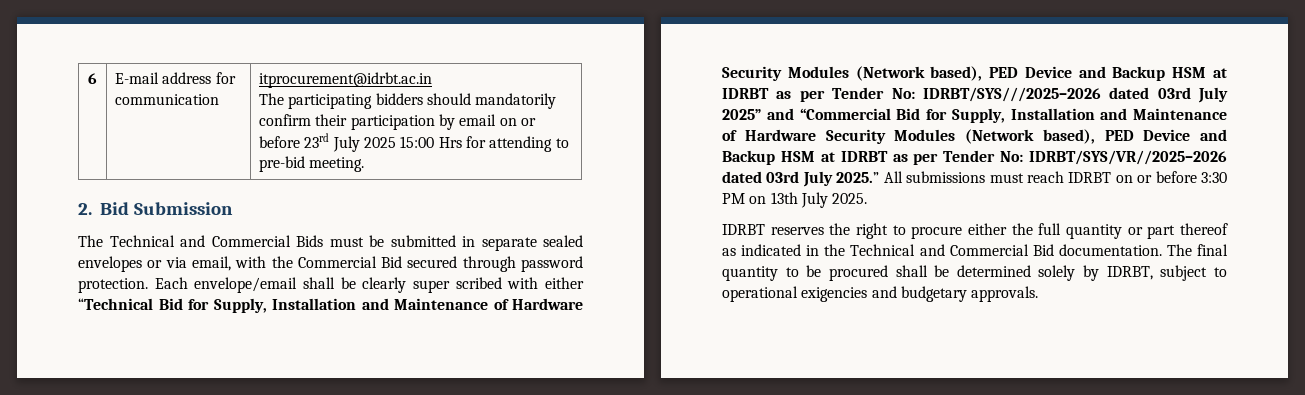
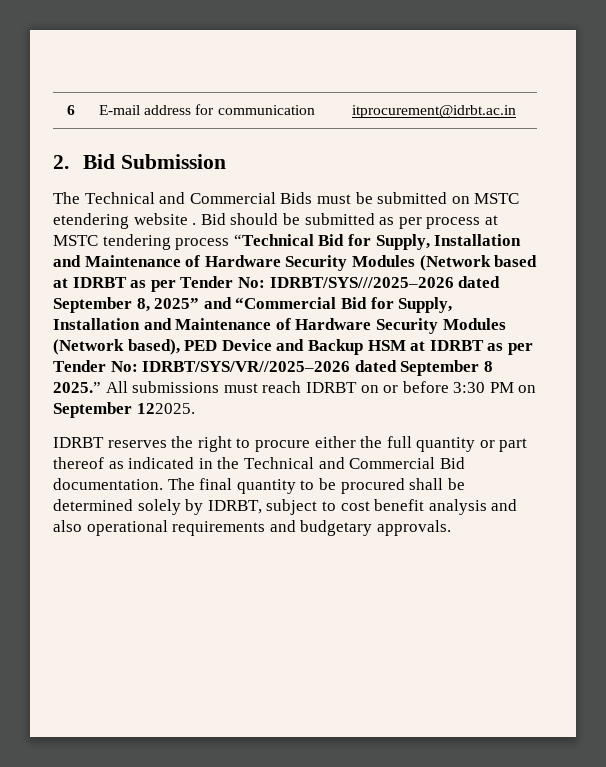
[259,93,557,109] [259,114,537,130] [259,133,569,152] [259,156,365,172] // The participating bidders should mandatorily confirm their participation by email on or before 23rd July 2025 15:00 Hrs for attending to pre-bid meeting. -> (517, 111) none
[462,235,583,251] [78,256,583,272] [78,277,585,293] in separate sealed envelopes or via email, with the Commercial Bid secured through password protection. Each envelope/email shall be clearly super scribed with either -> [451,193,520,204] [53,213,498,229] [53,234,230,250] on MSTC etendering website . Bid should be submitted as per process at MSTC tendering process
[930,66,1207,81] based), PED Device and Backup HSM -> [494,255,538,267] based
[1157,87,1228,103] 03rd July -> [53,297,150,313] September 8,
[766,171,833,187] 03rd July -> [400,360,493,376] September 8
[770,192,868,208] 13th July 2025. -> [53,402,195,418] September 122025.
[722,286,868,302] operational exigencies -> [340,499,518,515] [53,520,266,536] cost benefit analysis and also operational requirements

